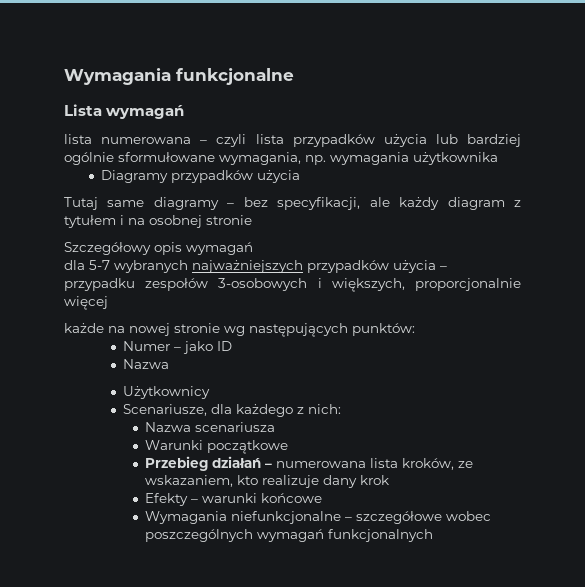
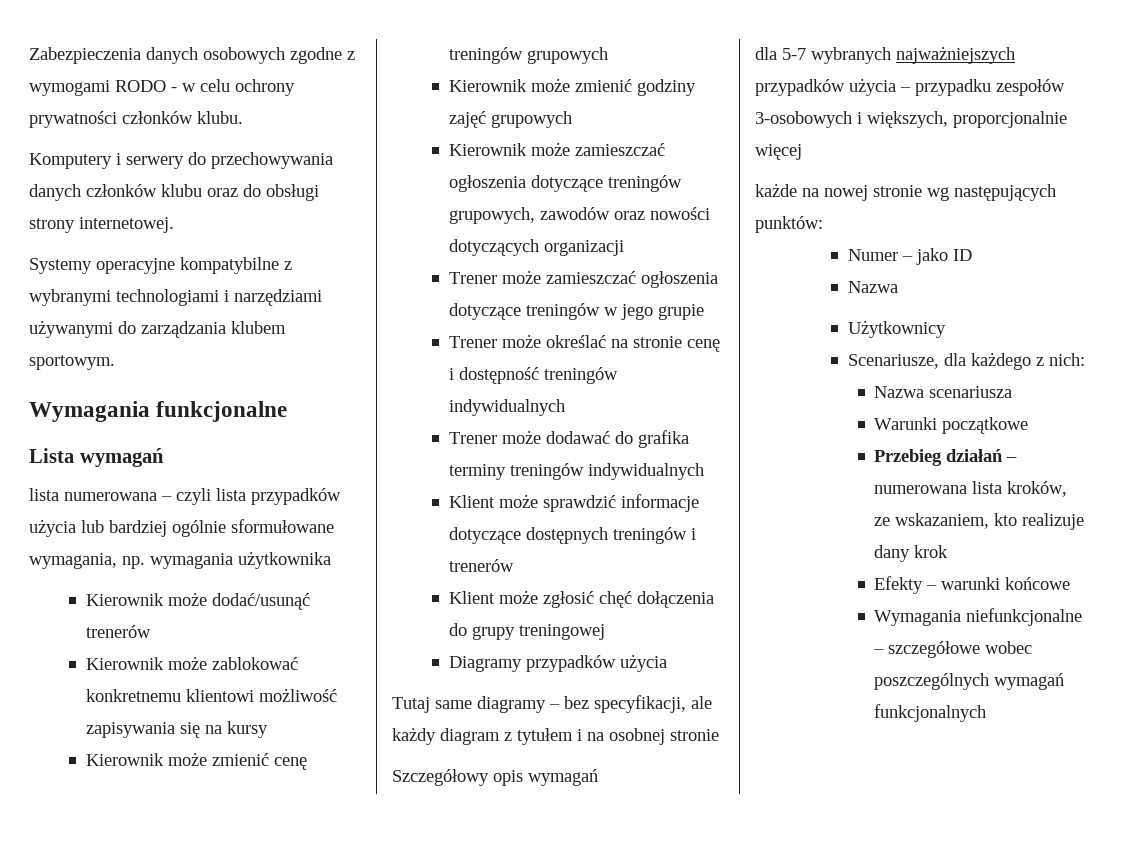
(64, 76) none -> [29,47,355,64] [29,79,295,96] [29,111,243,128] [29,152,333,169] [29,184,319,201] [29,217,174,233] [29,257,292,274] [29,289,322,306] [29,320,286,338] [29,355,115,370] Zabezpieczenia danych osobowych zgodne z wymogami RODO - w celu ochrony prywatności członków klubu. // Komputery i serwery do przechowywania danych członków klubu oraz do obsługi strony internetowej. // Systemy operacyjne kompatybilne z wybranymi technologiami i narzędziami używanymi do zarządzania klubem sportowym. //
(498, 158) none -> [85,592,310,610] [85,625,151,638] [85,656,298,670] [85,688,337,702] [85,721,268,738] [85,752,307,770] [448,47,608,64] [448,78,696,96] [448,111,572,128] [448,142,665,156] [448,175,682,192] [448,207,710,224] [448,239,624,256] [448,270,718,288] [448,303,704,320] [448,334,720,352] [448,367,618,384] [448,399,565,416] [448,430,689,448] [448,463,704,480] [448,494,699,512] [448,527,696,544] [448,559,514,572] [448,590,714,608] [448,623,605,640] // Kierownik może dodać/usunąć trenerów // Kierownik może zablokować konkretnemu klientowi możliwość zapisywania się na kursy // Kierownik może zmienić cenę treningów grupowych // Kierownik może zmienić godziny zajęć grupowych // Kierownik może zamieszczać ogłoszenia dotyczące treningów grupowych, zawodów oraz nowości dotyczących organizacji // Trener może zamieszczać ogłoszenia dotyczące treningów w jego grupie // Trener może określać na stronie cenę i dostępność treningów indywidualnych // Trener może dodawać do grafika terminy treningów indywidualnych // Klient może sprawdzić informacje dotyczące dostępnych treningów i trenerów // Klient może zgłosić chęć dołączenia do grupy treningowej

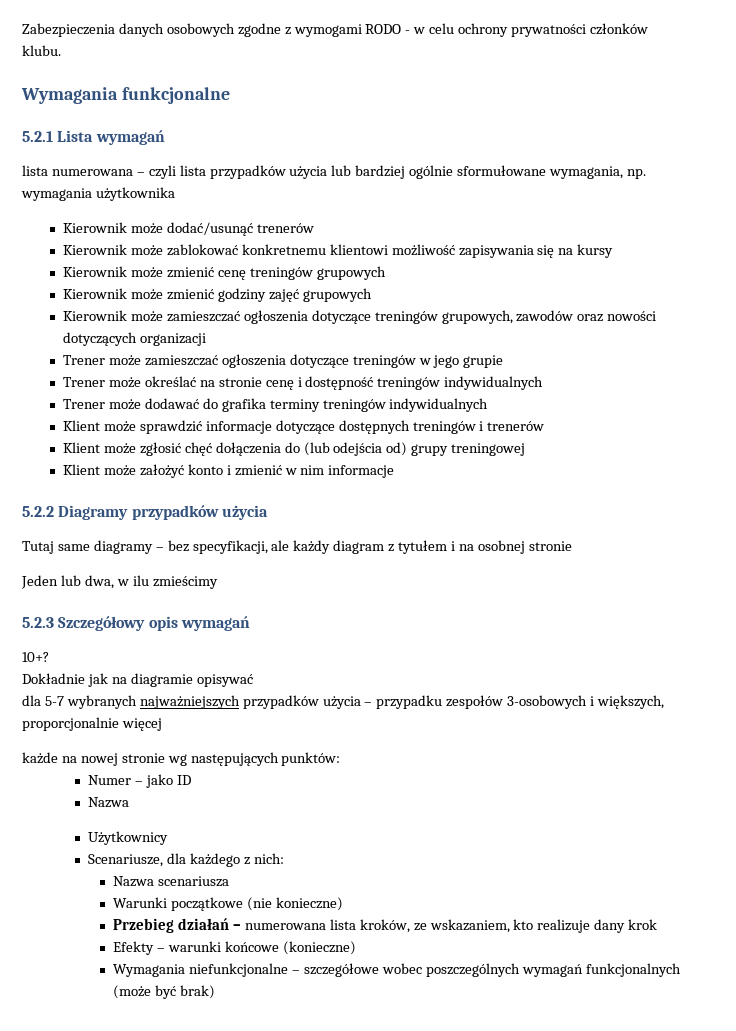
[29,152,333,169] [29,184,319,201] [29,217,174,233] [29,257,292,274] [29,289,322,306] [29,320,286,338] [29,355,115,370] // Komputery i serwery do przechowywania danych członków klubu oraz do obsługi strony internetowej. // Systemy operacyjne kompatybilne z wybranymi technologiami i narzędziami używanymi do zarządzania klubem sportowym. -> (61, 50) none
(288, 411) none -> [22,131,53,142] 5.2.1
(467, 629) none -> [303,442,408,456] (lub odejścia od)
(605, 632) none -> [63,464,395,478] [22,506,54,517] Klient może założyć konto i zmienić w nim informacje // 5.2.2
[392,769,598,786] Szczegółowy opis wymagań -> [21,575,218,589] [22,616,250,631] [22,652,49,662] [22,673,253,687] Jeden lub dwa, w ilu zmieścimy // 5.2.3 Szczegółowy opis wymagań // 10+? // Dokładnie jak na diagramie opisywać
(1029, 425) none -> [246,897,343,911] (nie konieczne)
(1071, 583) none -> [282,941,356,955] (konieczne)
(987, 713) none -> [113,985,215,999] (może być brak)

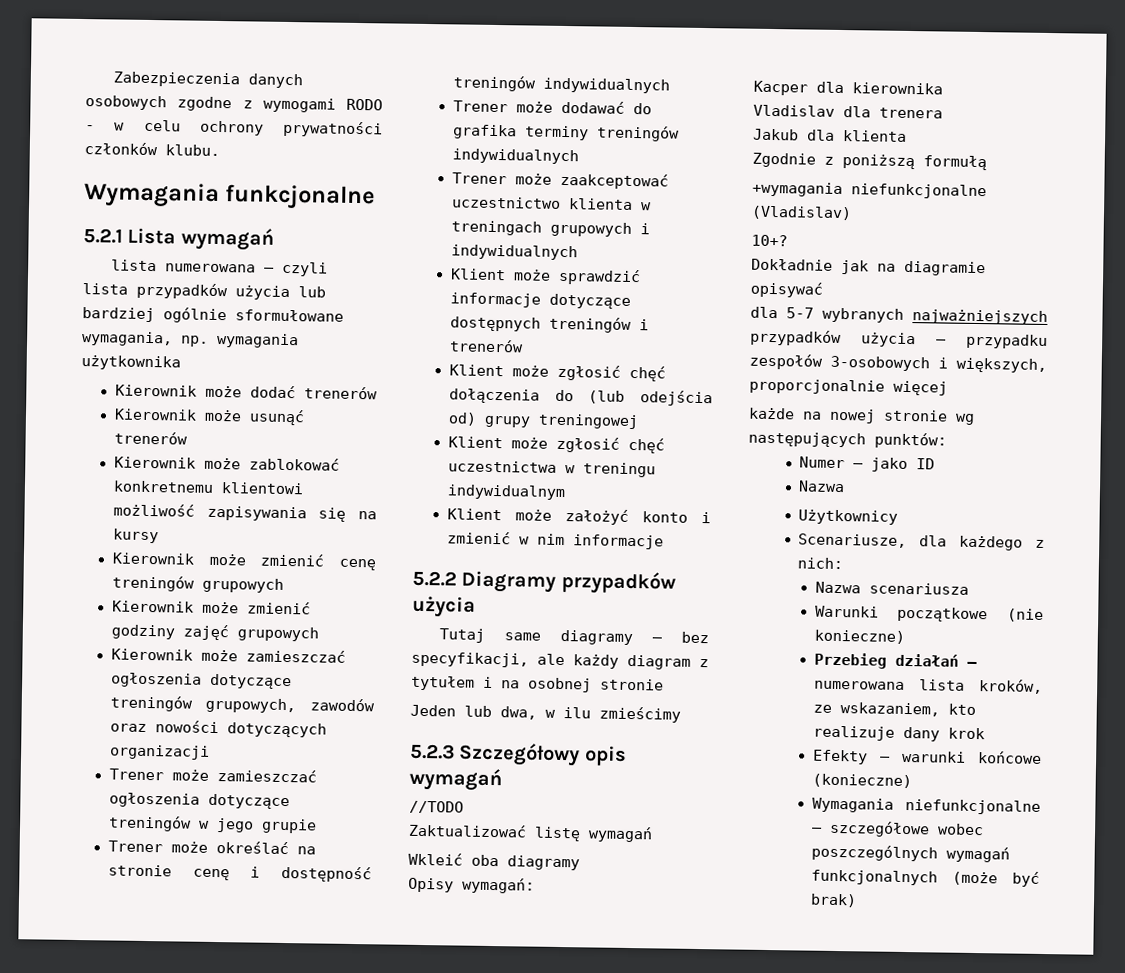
[166,222,253,236] dodać/usunąć -> [249,385,378,400] [113,408,305,426] dodać trenerów // Kierownik może usunąć
(489, 405) none -> [451,172,669,190] [451,196,652,211] [450,220,650,237] [450,244,578,261] // Trener może zaakceptować uczestnictwo klienta w treningach grupowych i indywidualnych
(526, 449) none -> [447,436,665,454] [447,460,656,478] [446,484,566,501] // Klient może zgłosić chęć uczestnictwa w treningu indywidualnym
(250, 623) none -> [409,800,464,814] [408,823,653,843] [408,852,580,871] [408,877,535,894] [753,80,943,96] [753,104,943,119] [753,128,907,142] [752,152,987,171] [752,181,987,200] [751,205,852,221] // //TODO // Zaktualizować listę wymagań // Wkleić oba diagramy // Opisy wymagań: // Kacper dla kierownika // Vladislav dla trenera // Jakub dla klienta // Zgodnie z poniższą formułą // +wymagania niefunkcjonalne (Vladislav)

